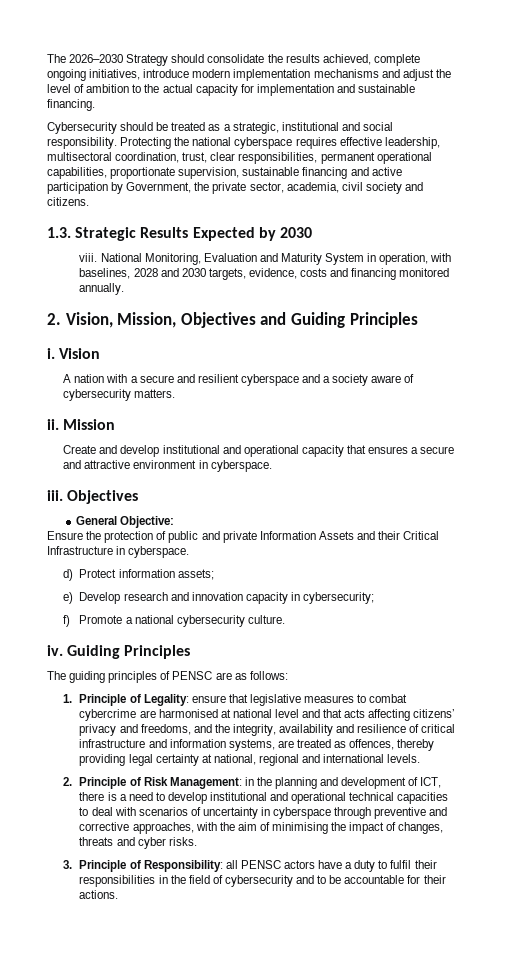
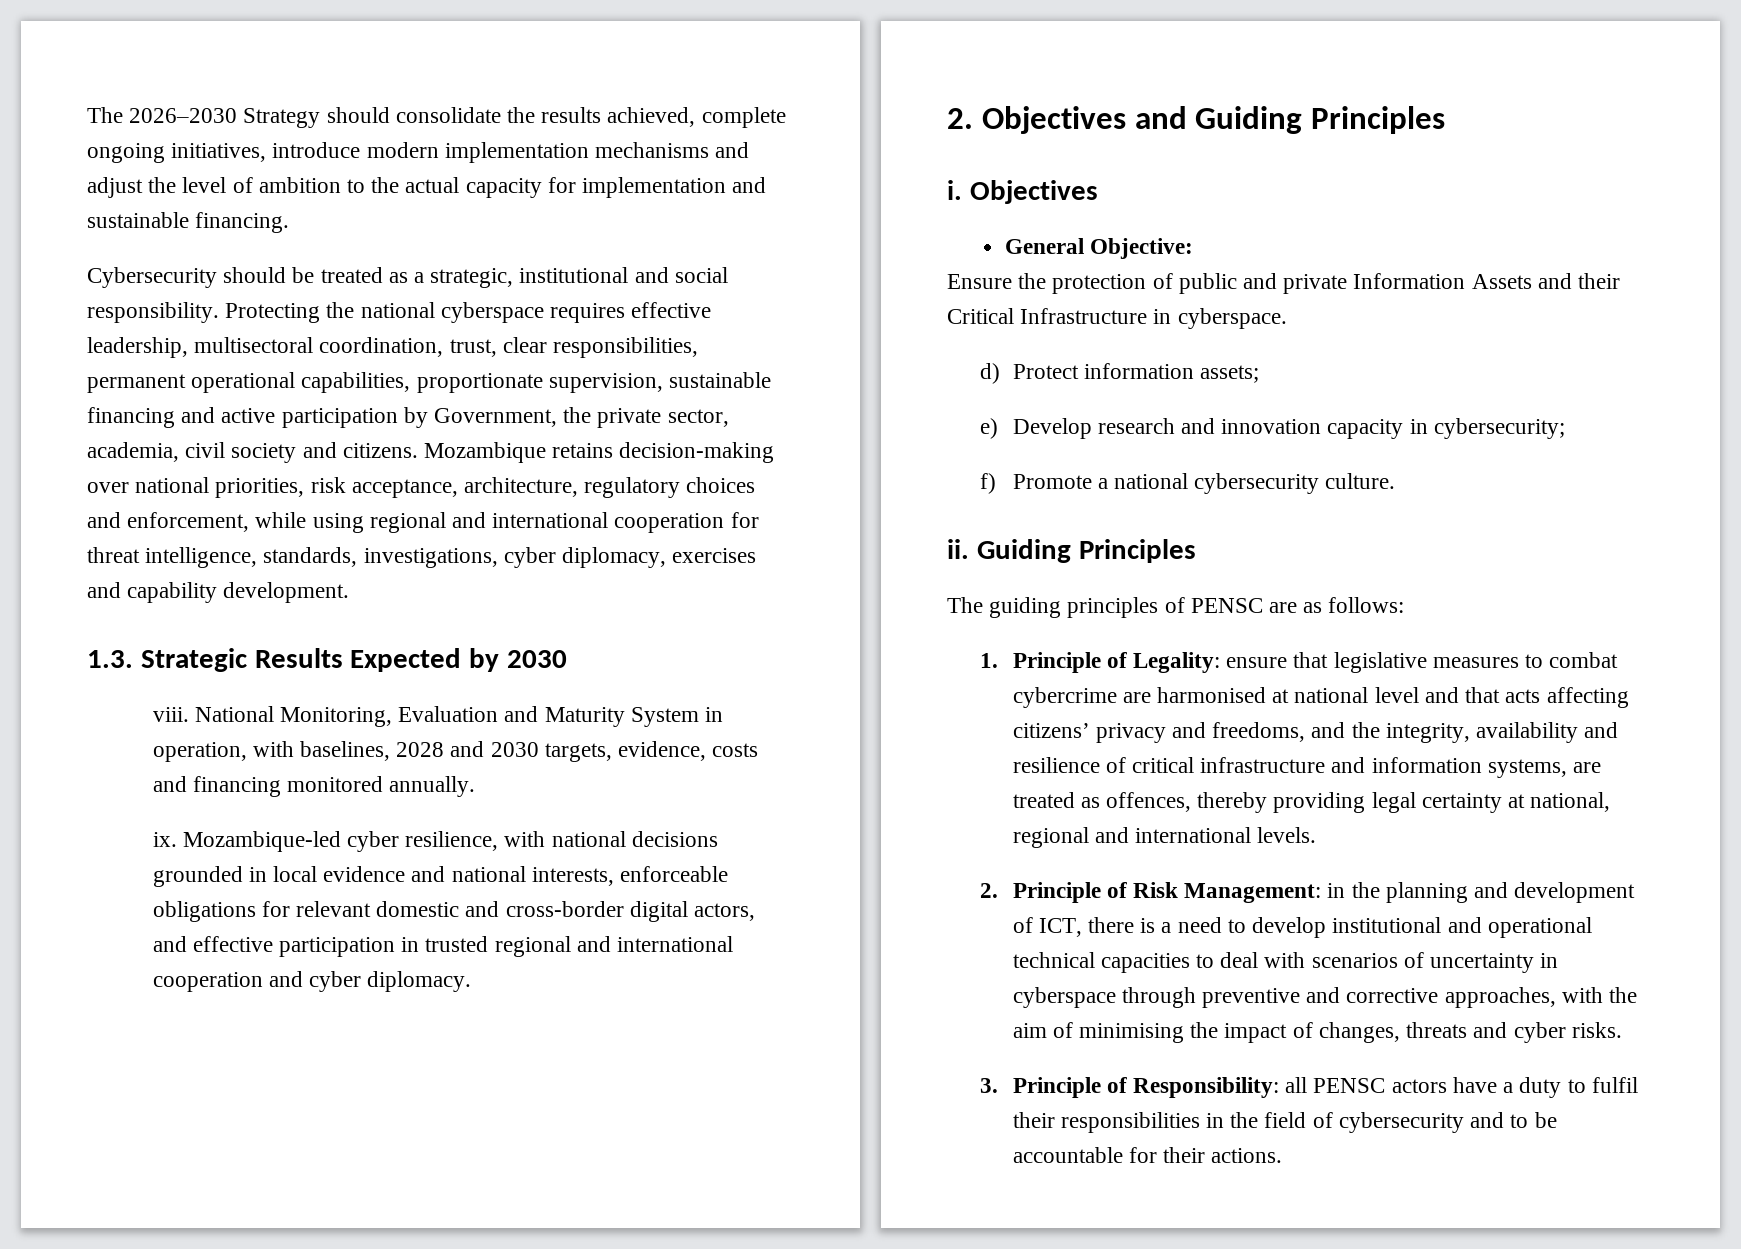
(89, 201) none -> [424,442,775,463] [87,477,756,498] [87,512,759,533] [87,547,757,568] [87,582,350,603] Mozambique retains decision-making over national priorities, risk acceptance, architecture, regulatory choices and enforcement, while using regional and international cooperation for threat intelligence, standards, investigations, cyber diplomacy, exercises and capability development.
[47,312,177,328] // 2. Vision, Mission, -> [152,831,718,852] [152,866,729,887] [152,901,756,922] [152,936,734,957] [152,971,472,992] [947,108,973,129] // ix. Mozambique-led cyber resilience, with national decisions grounded in local evidence and national interests, enforceable obligations for relevant domestic and cross-border digital actors, and effective participation in trusted regional and international cooperation and cyber diplomacy. // 2.
[59,348,101,359] [63,374,415,386] [63,389,176,401] [47,419,116,430] [63,445,455,457] [63,460,272,472] [47,490,63,501] Vision // A nation with a secure and resilient cyberspace and a society aware of cybersecurity matters. // ii. Mission // Create and develop institutional and operational capacity that ensures a secure and attractive environment in cyberspace. // iii. -> (962, 190) none
[47,645,63,656] iv. -> [947,539,969,559] ii.

